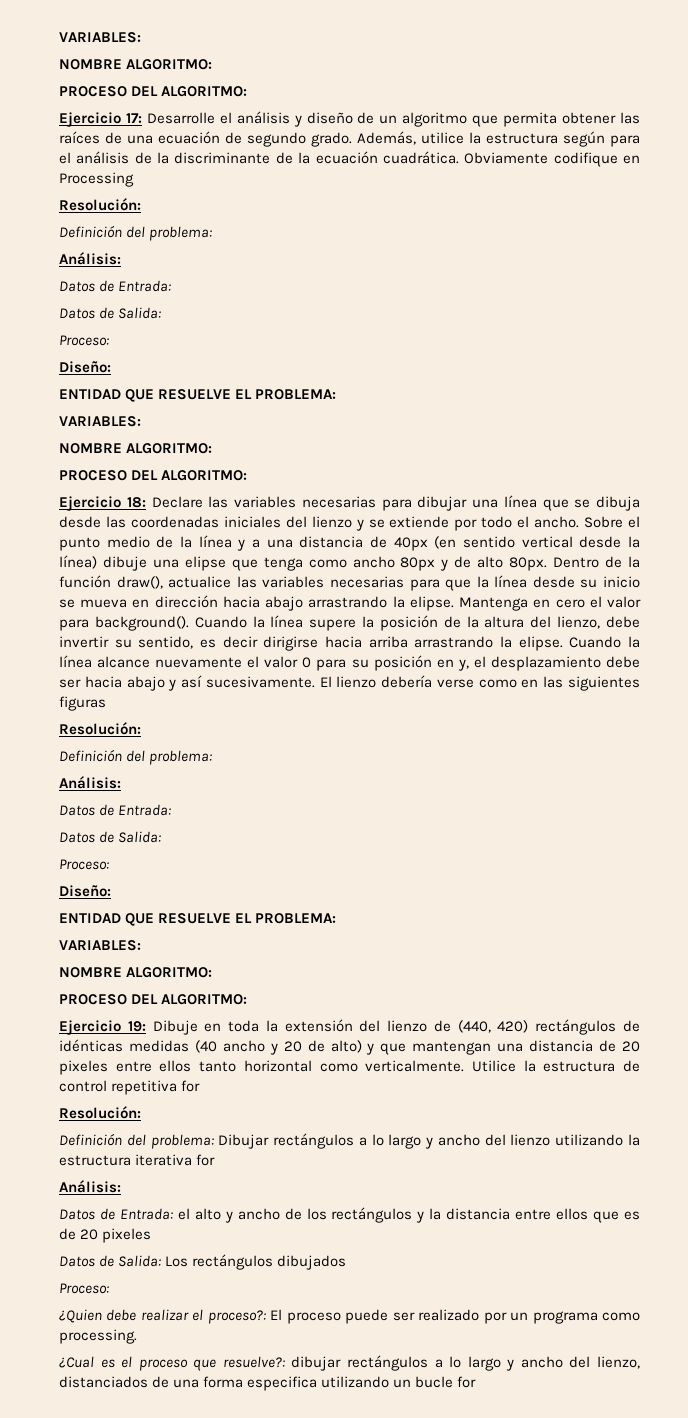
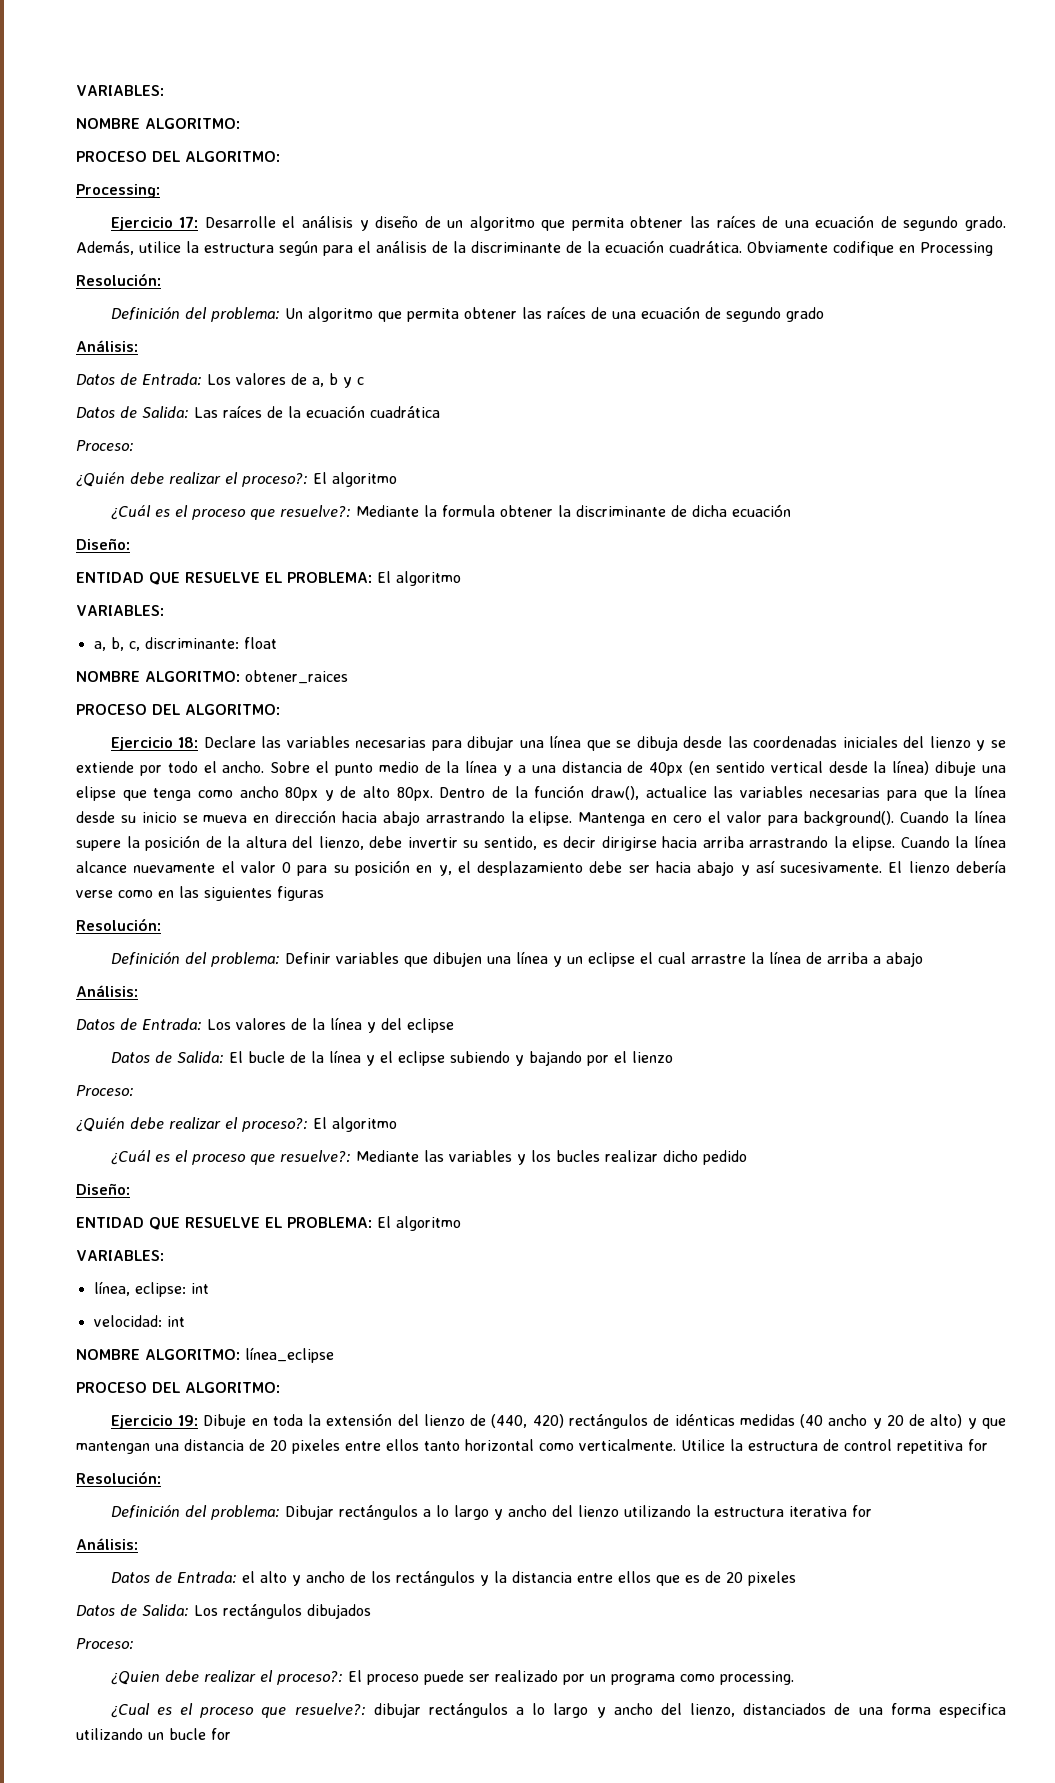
[59,32,141,43] [59,59,213,70] [59,86,248,97] VARIABLES: // NOMBRE ALGORITMO: // PROCESO DEL ALGORITMO: -> [76,85,164,96] [76,118,240,129] [76,151,280,162] [76,184,160,198] VARIABLES: // NOMBRE ALGORITMO: // PROCESO DEL ALGORITMO: // Processing:
[59,252,121,265] [59,280,172,292] [59,307,162,319] [59,335,109,346] [59,361,111,373] [59,389,337,402] [59,416,141,427] [59,443,213,454] // Análisis: // Datos de Entrada: // Datos de Salida: // Proceso: // Diseño: // ENTIDAD QUE RESUELVE EL PROBLEMA: // VARIABLES: // NOMBRE ALGORITMO: -> [284,306,824,322] [76,340,138,352] [76,373,364,388] [76,405,440,419] [76,440,134,452] [76,472,397,487] [110,504,791,520] [76,538,130,550] [76,571,461,586] [76,605,164,616] [93,637,277,651] [76,670,348,684] Un algoritmo que permita obtener las raíces de una ecuación de segundo grado // Análisis: // Datos de Entrada: Los valores de a, b y c // Datos de Salida: Las raíces de la ecuación cuadrática // Proceso: // ¿Quién debe realizar el proceso?: El algoritmo // ¿Cuál es el proceso que resuelve?: Mediante la formula obtener la discriminante de dicha ecuación // Diseño: // ENTIDAD QUE RESUELVE EL PROBLEMA: El algoritmo // VARIABLES: // a, b, c, discriminante: float // NOMBRE ALGORITMO: obtener_raices
[59,776,121,789] [59,804,172,816] [59,831,162,843] [59,859,109,870] [59,885,111,897] [59,913,337,926] [59,940,141,951] [59,967,213,978] // Análisis: // Datos de Entrada: // Datos de Salida: // Proceso: // Diseño: // ENTIDAD QUE RESUELVE EL PROBLEMA: // VARIABLES: // NOMBRE ALGORITMO: -> [284,951,923,967] [76,985,138,997] [76,1017,454,1033] [110,1050,673,1066] [76,1085,134,1097] [76,1117,397,1132] [110,1150,747,1165] [76,1183,130,1195] [76,1216,461,1231] [76,1250,164,1261] [93,1281,209,1297] [93,1315,185,1327] [76,1347,334,1363] Definir variables que dibujen una línea y un eclipse el cual arrastre la línea de arriba a abajo // Análisis: // Datos de Entrada: Los valores de la línea y del eclipse // Datos de Salida: El bucle de la línea y el eclipse subiendo y bajando por el lienzo // Proceso: // ¿Quién debe realizar el proceso?: El algoritmo // ¿Cuál es el proceso que resuelve?: Mediante las variables y los bucles realizar dicho pedido // Diseño: // ENTIDAD QUE RESUELVE EL PROBLEMA: El algoritmo // VARIABLES: // línea, eclipse: int // velocidad: int // NOMBRE ALGORITMO: línea_eclipse

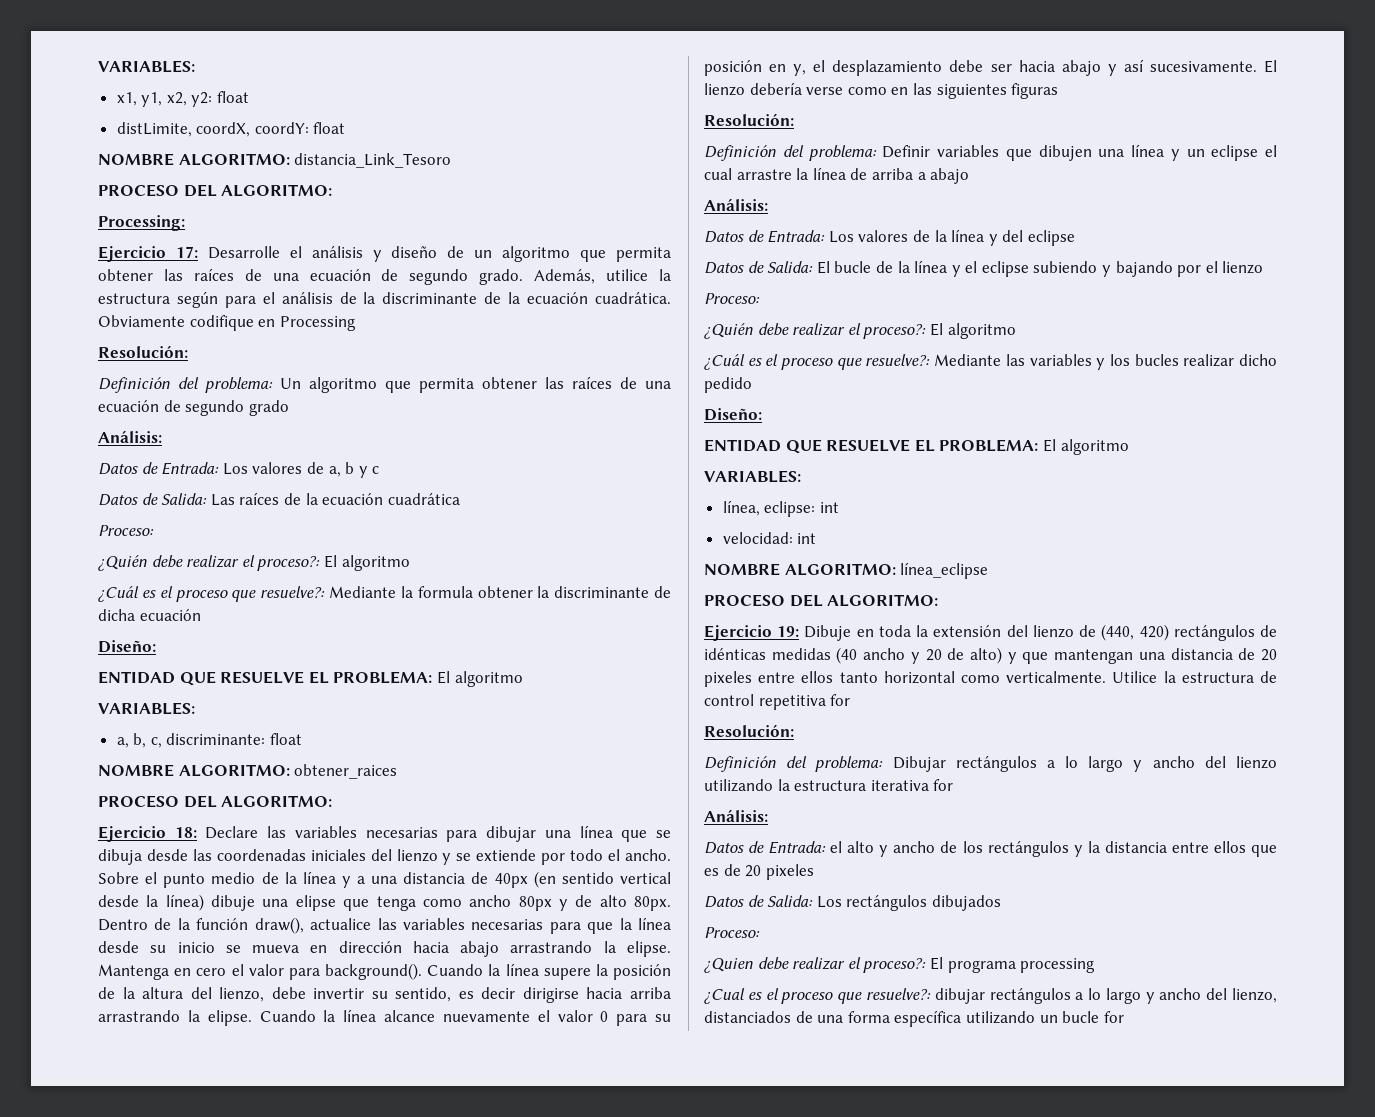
[76,85,164,96] [76,118,240,129] VARIABLES: // NOMBRE ALGORITMO: -> [98,60,195,73] [116,91,250,107] [116,122,346,137] [98,153,452,168] VARIABLES: // x1, y1, x2, y2: float // distLimite, coordX, coordY: float // NOMBRE ALGORITMO: distancia_Link_Tesoro
[366,1670,794,1685] proceso puede ser realizado por un programa como processing. -> [947,958,1096,973] programa processing
[939,1703,1006,1718] especifica -> [894,1010,962,1027] específica

